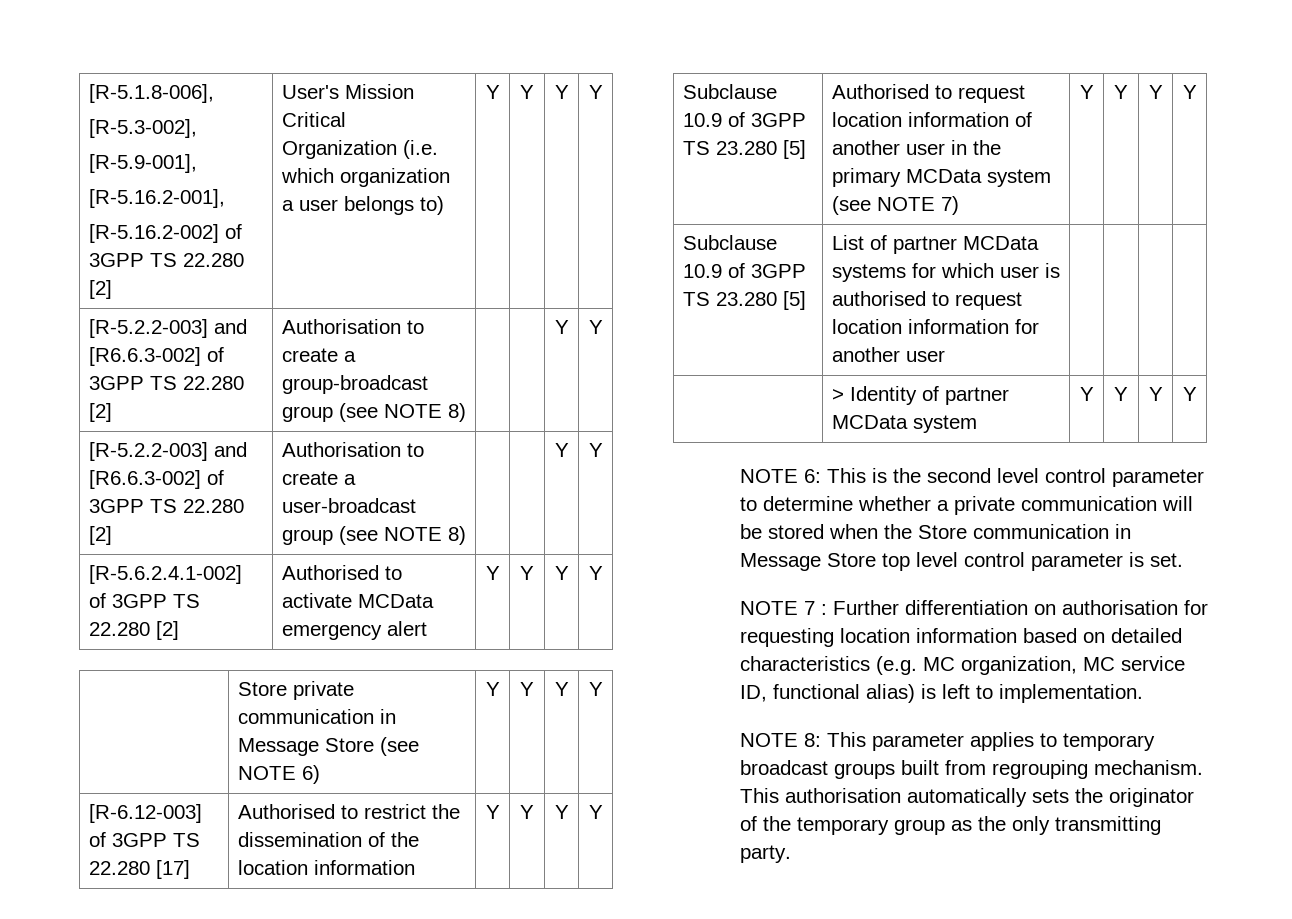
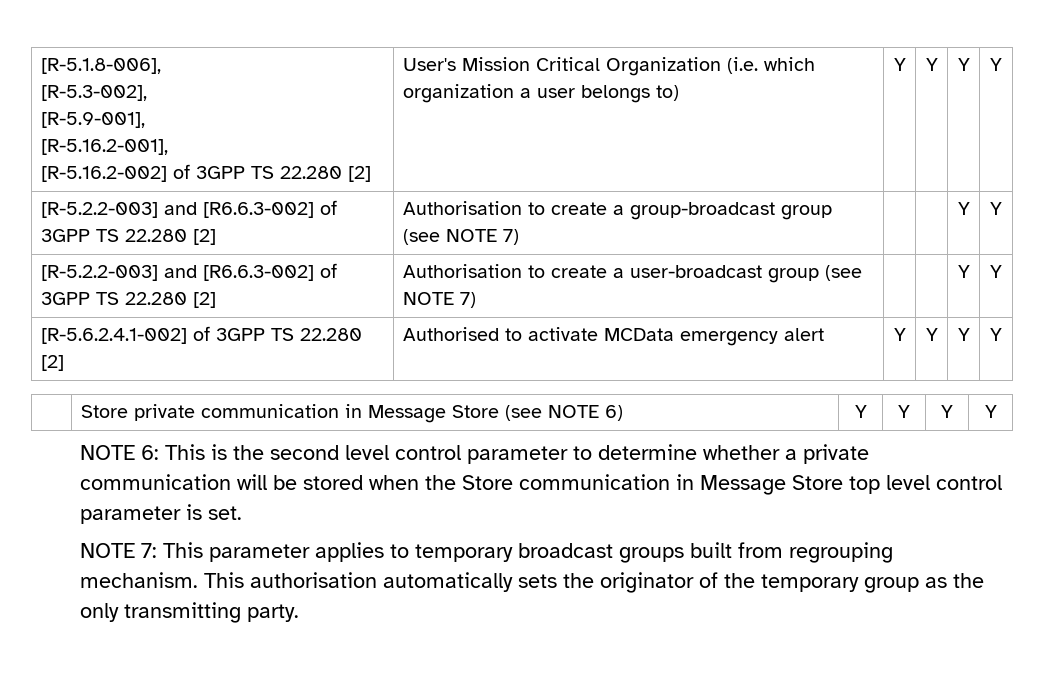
[447,403,466,422] 8) -> [502,229,519,245] 7)
[447,526,466,545] 8) -> [459,292,476,308] 7)
[88,804,202,823] [88,832,200,847] [88,860,190,879] [237,804,460,819] [237,832,419,847] [237,860,415,875] [485,805,500,819] [520,805,534,819] [554,805,569,819] [588,805,603,819] [682,84,777,99] [682,112,806,127] [682,140,806,159] [831,84,1025,103] [831,112,1032,127] [831,140,1001,155] [831,168,1051,187] [831,196,959,215] [1079,85,1094,99] [1114,85,1128,99] [1148,85,1163,99] [1182,85,1197,99] [682,235,777,250] [682,263,806,278] [682,291,806,310] [831,235,1039,254] [831,263,1060,282] [831,291,1022,310] [831,319,1039,334] [831,347,945,362] [831,386,1009,405] [831,415,977,433] [1079,387,1094,401] [1114,387,1128,401] [1148,387,1163,401] [1182,387,1197,401] // [R-6.12-003] of 3GPP TS 22.280 [17] | Authorised to restrict the dissemination of the location information | Y | Y | Y | Y // Subclause 10.9 of 3GPP TS 23.280 [5] | Authorised to request location information of another user in the primary MCData system (see NOTE 7) | Y | Y | Y | Y // Subclause 10.9 of 3GPP TS 23.280 [5] | List of partner MCData systems for which user is authorised to request location information for another user | | | | // | > Identity of partner MCData system | Y | Y | Y | Y -> (997, 411) none
[803,600,1208,615] [739,628,1182,647] [739,656,1185,675] [739,684,1143,703] [739,733,821,747] 7 : Further differentiation on authorisation for requesting location information based on detailed characteristics (e.g. MC organization, MC service ID, functional alias) is left to implementation. // NOTE 8: -> [140,543,157,558] 7:

